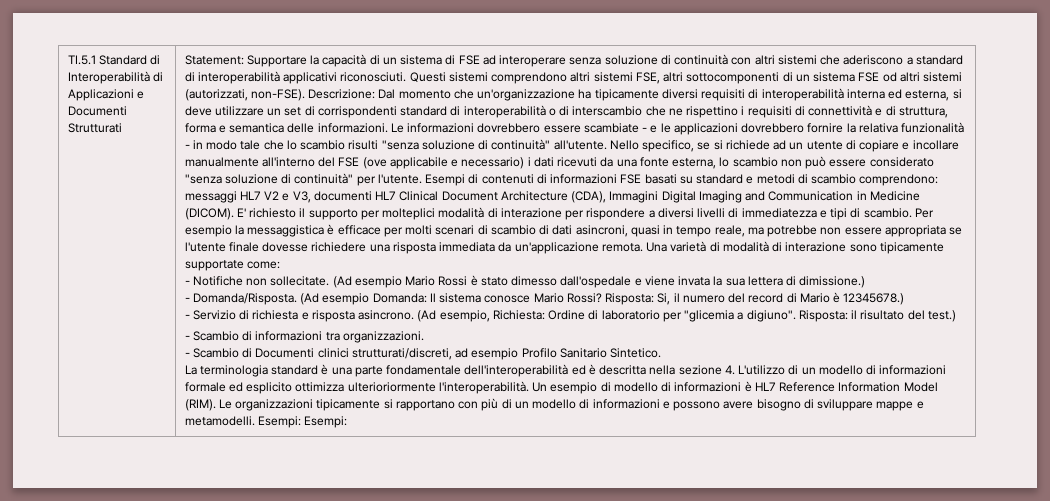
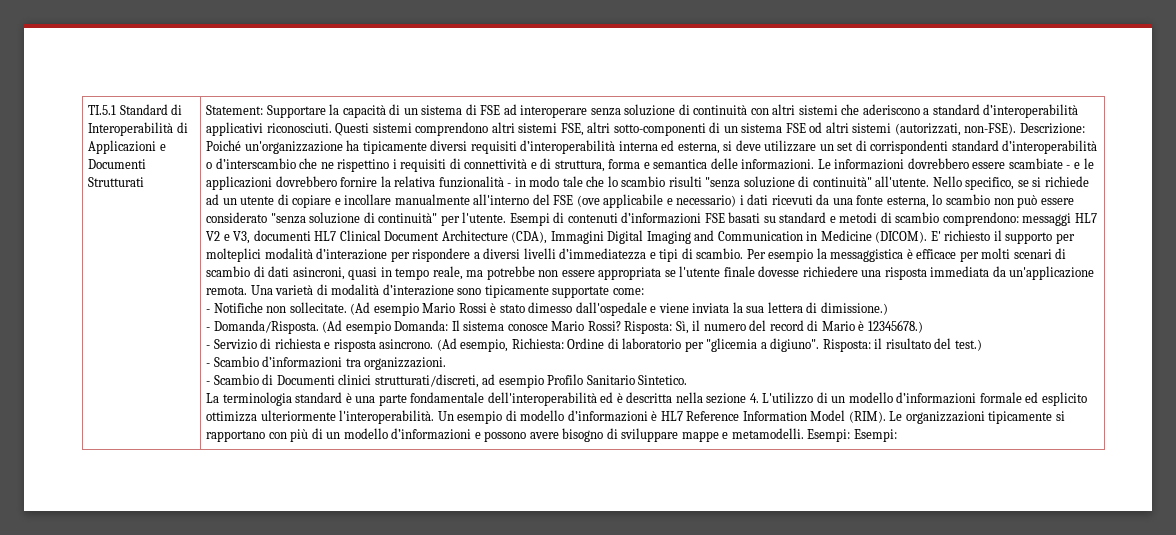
[184,71,281,84] di interoperabilità -> [983,104,1079,118] d’interoperabilità
[686,72,780,84] sottocomponenti -> [613,123,706,136] sotto-componenti
[378,89,474,99] Dal momento che -> [206,140,242,151] Poiché
[748,88,844,101] di interoperabilità -> [520,140,616,154] d’interoperabilità
[450,105,643,118] di interoperabilità o di interscambio -> [1002,140,1098,154] [206,158,296,169] d’interoperabilità o d’interscambio
[536,174,618,184] di informazioni -> [621,212,702,224] d’informazioni
[487,208,562,218] di interazione -> [316,248,388,260] d’interazione
[728,208,817,218] di immediatezza -> [559,248,647,260] d’immediatezza
[772,242,847,252] di interazione -> [382,284,454,296] d’interazione
[678,276,711,286] invata -> [692,303,730,313] inviata
[657,293,671,305] Si, -> [675,321,689,334] Sì,
[242,331,323,341] di informazioni -> [262,356,343,368] d’informazioni
[866,365,947,375] di informazioni -> [896,392,977,404] d’informazioni
[347,382,436,392] ulterioriormente -> [260,410,336,421] ulteriormente
[661,382,742,392] di informazioni -> [567,410,648,422] d’informazioni
[579,399,660,409] di informazioni -> [391,428,472,440] d’informazioni

